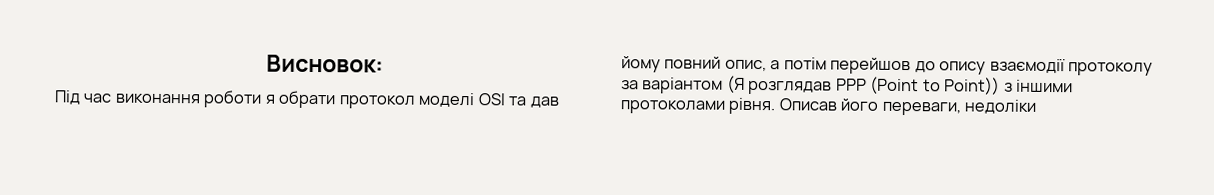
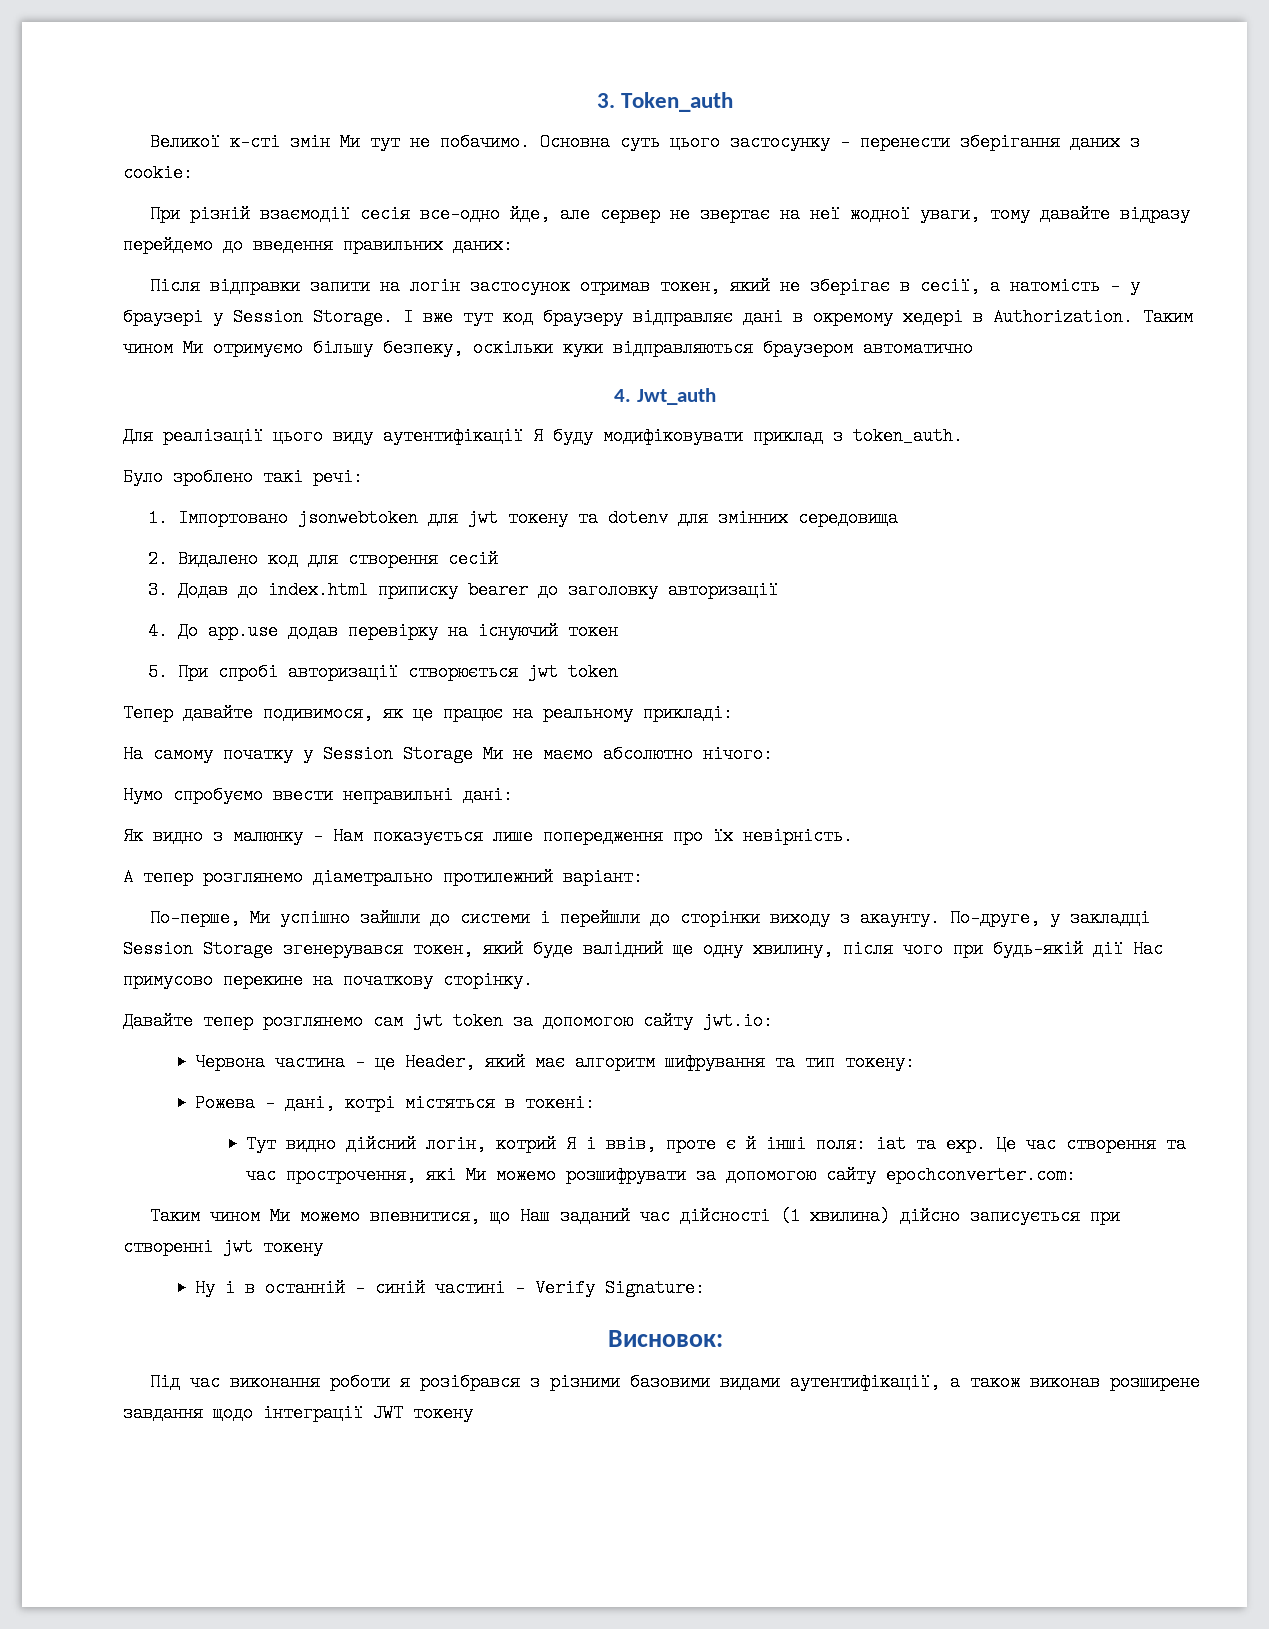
(265, 63) none -> [596,92,734,112] [149,133,1140,151] [123,164,193,182] [149,205,1190,223] [123,236,513,254] [149,277,1140,295] [123,308,1193,326] [123,339,973,357] [614,388,716,405] [123,427,963,445] [123,468,363,486] [148,509,899,527] [148,550,499,568] [148,581,779,599] [148,622,619,640] [148,663,619,681] [123,704,733,722] [123,745,773,763] [123,786,513,804] [123,827,853,845] [123,868,643,886] [149,909,1150,927] [123,940,1163,958] [123,971,533,989] [123,1012,773,1030] [195,1053,916,1071] [195,1094,596,1112] [246,1135,1187,1153] [246,1166,1077,1184] [149,1207,1120,1225] [123,1238,323,1256] [195,1279,706,1297] 3. Token_auth // Великої к-сті змін Ми тут не побачимо. Основна суть цього застосунку – перенести зберігання даних з cookie: // При різній взаємодії сесія все-одно йде, але сервер не звертає на неї жодної уваги, тому давайте відразу перейдемо до введення правильних даних: // Після відправки запити на логін застосунок отримав токен, який не зберігає в сесії, а натомість – у браузері у Session Storage. І вже тут код браузеру відправляє дані в окремому хедері в Authorization. Таким чином Ми отримуємо більшу безпеку, оскільки куки відправляються браузером автоматично // 4. Jwt_auth // Для реалізації цього виду аутентифікації Я буду модифіковувати приклад з token_auth. // Було зроблено такі речі: // 1. Імпортовано jsonwebtoken для jwt токену та dotenv для змінних середовища // 2. Видалено код для створення сесій // 3. Додав до index.html приписку bearer до заголовку авторизації // 4. До app.use додав перевірку на існуючий токен // 5. При спробі авторизації створюється jwt token // Тепер давайте подивимося, як це працює на реальному прикладі: // На самому початку у Session Storage Ми не маємо абсолютно нічого: // Нумо спробуємо ввести неправильні дані: // Як видно з малюнку - Нам показується лише попередження про їх невірність. // А тепер розглянемо діаметрально протилежний варіант: // По-перше, Ми успішно зайшли до системи і перейшли до сторінки виходу з акаунту. По-друге, у закладці Session Storage згенерувався токен, який буде валідний ще одну хвилину, після чого при будь-якій дії Нас примусово перекине на початкову сторінку. // Давайте тепер розглянемо сам jwt token за допомогою сайту jwt.io: // Червона частина – це Header, який має алгоритм шифрування та тип токену: // Рожева – дані, котрі містяться в токені: // Тут видно дійсний логін, котрий Я і ввів, проте є й інші поля: iat та exp. Це час створення та час прострочення, які Ми можемо розшифрувати за допомогою сайту epochconverter.com: // Таким чином Ми можемо впевнитися, що Наш заданий час дійсності (1 хвилина) дійсно записується при створенні jwt токену // Ну і в останній – синій частині – Verify Signature: //
[278,90,560,109] [621,56,1154,76] [621,75,1074,95] [620,97,1037,116] обрати протокол моделі OSI та дав йому повний опис, а потім перейшов до опису взаємодії протоколу за варіантом (Я розглядав PPP (Point to Point)) з іншими протоколами рівня. Описав його переваги, недоліки -> [419,1373,1200,1391] [123,1404,473,1422] розібрався з різними базовими видами аутентифікації, а також виконав розширене завдання щодо інтеграції JWT токену

